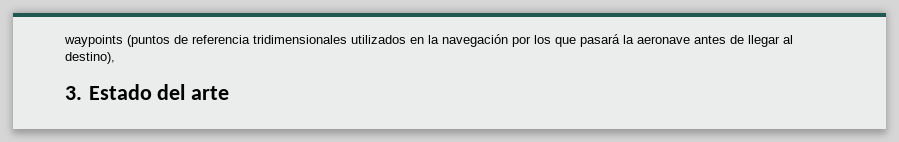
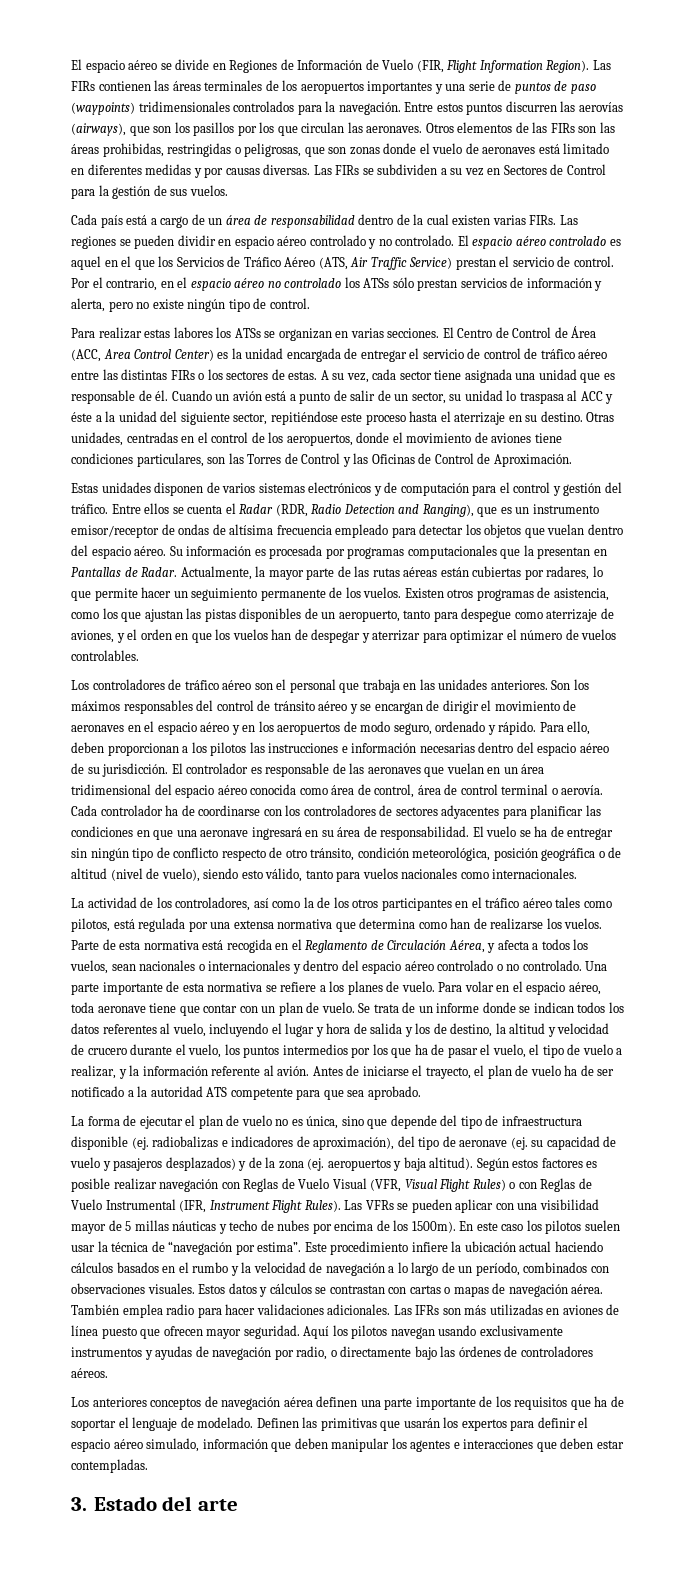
[64,34,793,47] [65,52,115,64] waypoints (puntos de referencia tridimensionales utilizados en la navegación por los que pasará la aeronave antes de llegar al destino), -> [71,59,611,73] [71,80,596,94] [71,101,623,115] [71,122,615,136] [71,143,610,157] [71,164,606,178] [71,185,228,199] [71,214,578,228] [71,235,621,249] [71,256,614,270] [71,277,603,291] [71,298,310,312] [71,326,597,341] [71,348,608,362] [71,369,615,383] [71,390,614,404] [71,411,615,425] [71,432,562,446] [71,453,572,467] [71,482,622,496] [71,503,599,517] [71,524,623,538] [71,545,607,559] [71,566,603,580] [71,587,609,601] [71,608,614,622] [71,629,617,643] [71,650,139,661] [71,679,589,693] [71,700,577,714] [71,721,591,735] [71,742,609,756] [71,763,545,777] [71,784,604,798] [71,805,601,819] [71,826,614,840] [71,847,622,861] [71,868,578,882] [71,897,612,911] [71,918,603,932] [71,939,589,953] [70,960,608,974] [71,981,601,995] [71,1002,624,1016] [71,1023,610,1037] [71,1044,623,1058] [71,1065,615,1079] [71,1086,421,1100] [71,1115,582,1129] [71,1136,617,1150] [70,1157,598,1171] [71,1178,592,1192] [71,1199,599,1213] [71,1220,620,1234] [71,1241,603,1255] [71,1262,609,1276] [71,1283,604,1297] [71,1304,620,1318] [71,1325,563,1339] [71,1346,593,1360] [71,1368,108,1378] [71,1396,624,1410] [71,1417,589,1431] [71,1438,624,1452] [71,1459,148,1473] El espacio aéreo se divide en Regiones de Información de Vuelo (FIR, Flight Information Region). Las FIRs contienen las áreas terminales de los aeropuertos importantes y una serie de puntos de paso (waypoints) tridimensionales controlados para la navegación. Entre estos puntos discurren las aerovías (airways), que son los pasillos por los que circulan las aeronaves. Otros elementos de las FIRs son las áreas prohibidas, restringidas o peligrosas, que son zonas donde el vuelo de aeronaves está limitado en diferentes medidas y por causas diversas. Las FIRs se subdividen a su vez en Sectores de Control para la gestión de sus vuelos. // Cada país está a cargo de un área de responsabilidad dentro de la cual existen varias FIRs. Las regiones se pueden dividir en espacio aéreo controlado y no controlado. El espacio aéreo controlado es aquel en el que los Servicios de Tráfico Aéreo (ATS, Air Traffic Service) prestan el servicio de control. Por el contrario, en el espacio aéreo no controlado los ATSs sólo prestan servicios de información y alerta, pero no existe ningún tipo de control. // Para realizar estas labores los ATSs se organizan en varias secciones. El Centro de Control de Área (ACC, Area Control Center) es la unidad encargada de entregar el servicio de control de tráfico aéreo entre las distintas FIRs o los sectores de estas. A su vez, cada sector tiene asignada una unidad que es responsable de él. Cuando un avión está a punto de salir de un sector, su unidad lo traspasa al ACC y éste a la unidad del siguiente sector, repitiéndose este proceso hasta el aterrizaje en su destino. Otras unidades, centradas en el control de los aeropuertos, donde el movimiento de aviones tiene condiciones particulares, son las Torres de Control y las Oficinas de Control de Aproximación. // Estas unidades disponen de varios sistemas electrónicos y de computación para el control y gestión del tráfico. Entre ellos se cuenta el Radar (RDR, Radio Detection and Ranging), que es un instrumento emisor/receptor de ondas de altísima frecuencia empleado para detectar los objetos que vuelan dentro del espacio aéreo. Su información es procesada por programas computacionales que la presentan en Pantallas de Radar. Actualmente, la mayor parte de las rutas aéreas están cubiertas por radares, lo que permite hacer un seguimiento permanente de los vuelos. Existen otros programas de asistencia, como los que ajustan las pistas disponibles de un aeropuerto, tanto para despegue como aterrizaje de aviones, y el orden en que los vuelos han de despegar y aterrizar para optimizar el número de vuelos controlables. // Los controladores de tráfico aéreo son el personal que trabaja en las unidades anteriores. Son los máximos responsables del control de tránsito aéreo y se encargan de dirigir el movimiento de aeronaves en el espacio aéreo y en los aeropuertos de modo seguro, ordenado y rápido. Para ello, deben proporcionan a los pilotos las instrucciones e información necesarias dentro del espacio aéreo de su jurisdicción. El controlador es responsable de las aeronaves que vuelan en un área tridimensional del espacio aéreo conocida como área de control, área de control terminal o aerovía. Cada controlador ha de coordinarse con los controladores de sectores adyacentes para planificar las condiciones en que una aeronave ingresará en su área de responsabilidad. El vuelo se ha de entregar sin ningún tipo de conflicto respecto de otro tránsito, condición meteorológica, posición geográfica o de altitud (nivel de vuelo), siendo esto válido, tanto para vuelos nacionales como internacionales. // La actividad de los controladores, así como la de los otros participantes en el tráfico aéreo tales como pilotos, está regulada por una extensa normativa que determina como han de realizarse los vuelos. Parte de esta normativa está recogida en el Reglamento de Circulación Aérea, y afecta a todos los vuelos, sean nacionales o internacionales y dentro del espacio aéreo controlado o no controlado. Una parte importante de esta normativa se refiere a los planes de vuelo. Para volar en el espacio aéreo, toda aeronave tiene que contar con un plan de vuelo. Se trata de un informe donde se indican todos los datos referentes al vuelo, incluyendo el lugar y hora de salida y los de destino, la altitud y velocidad de crucero durante el vuelo, los puntos intermedios por los que ha de pasar el vuelo, el tipo de vuelo a realizar, y la información referente al avión. Antes de iniciarse el trayecto, el plan de vuelo ha de ser notificado a la autoridad ATS competente para que sea aprobado. // La forma de ejecutar el plan de vuelo no es única, sino que depende del tipo de infraestructura disponible (ej. radiobalizas e indicadores de aproximación), del tipo de aeronave (ej. su capacidad de vuelo y pasajeros desplazados) y de la zona (ej. aeropuertos y baja altitud). Según estos factores es posible realizar navegación con Reglas de Vuelo Visual (VFR, Visual Flight Rules) o con Reglas de Vuelo Instrumental (IFR, Instrument Flight Rules). Las VFRs se pueden aplicar con una visibilidad mayor de 5 millas náuticas y techo de nubes por encima de los 1500m). En este caso los pilotos suelen usar la técnica de “navegación por estima”. Este procedimiento infiere la ubicación actual haciendo cálculos basados en el rumbo y la velocidad de navegación a lo largo de un período, combinados con observaciones visuales. Estos datos y cálculos se contrastan con cartas o mapas de navegación aérea. También emplea radio para hacer validaciones adicionales. Las IFRs son más utilizadas en aviones de línea puesto que ofrecen mayor seguridad. Aquí los pilotos navegan usando exclusivamente instrumentos y ayudas de navegación por radio, o directamente bajo las órdenes de controladores aéreos. // Los anteriores conceptos de navegación aérea definen una parte importante de los requisitos que ha de soportar el lenguaje de modelado. Definen las primitivas que usarán los expertos para definir el espacio aéreo simulado, información que deben manipular los agentes e interacciones que deben estar contempladas.

